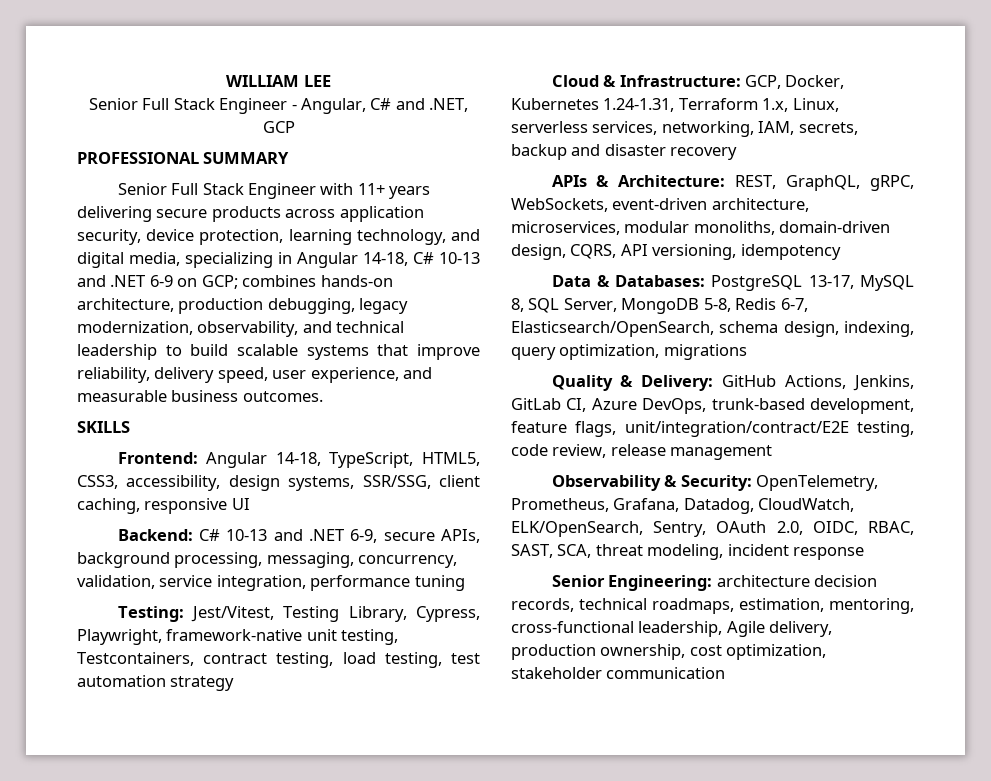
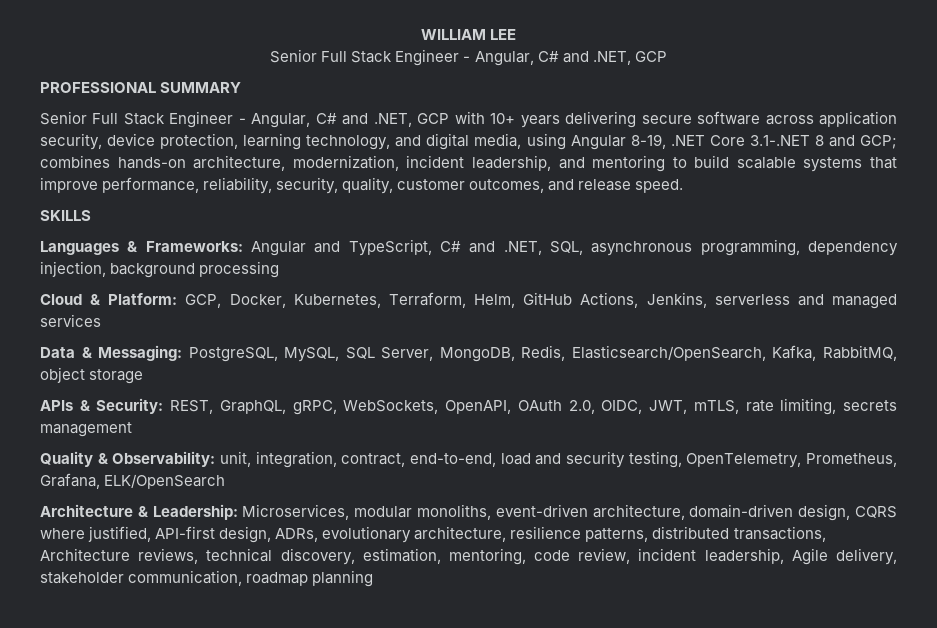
[320,183,385,195] with 11+ -> [238,111,516,128] - Angular, C# and .NET, GCP with 10+
[211,206,281,222] products -> [697,111,761,125] software
[185,252,480,268] [77,275,393,289] [77,298,409,314] [77,321,405,337] [77,344,157,360] specializing in Angular 14-18, C# 10-13 and .NET 6-9 on GCP; combines hands-on architecture, production debugging, legacy modernization, observability, and technical leadership -> [526,133,897,150] [40,155,666,172] using Angular 8-19, .NET Core 3.1-.NET 8 and GCP; combines hands-on architecture, modernization, incident leadership, and mentoring
[77,367,433,383] [77,390,323,402] [77,421,130,433] [117,452,480,468] [77,475,480,491] [77,498,250,514] [117,529,480,543] [77,552,458,568] [77,575,465,591] [117,606,480,622] [77,629,399,645] [77,652,480,668] [77,675,235,691] reliability, delivery speed, user experience, and measurable business outcomes. // SKILLS // Frontend: Angular 14-18, TypeScript, HTML5, CSS3, accessibility, design systems, SSR/SSG, client caching, responsive UI // Backend: C# 10-13 and .NET 6-9, secure APIs, background processing, messaging, concurrency, validation, service integration, performance tuning // Testing: Jest/Vitest, Testing Library, Cypress, Playwright, framework-native unit testing, Testcontainers, contract testing, load testing, test automation strategy -> [102,177,684,194] [40,210,91,221] [40,239,898,256] [40,261,280,278] performance, reliability, security, quality, customer outcomes, and release speed. // SKILLS // Languages & Frameworks: Angular and TypeScript, C# and .NET, SQL, asynchronous programming, dependency injection, background processing
[619,75,741,87] Infrastructure: -> [108,293,178,305] Platform:
[511,98,839,112] [511,121,858,137] [511,144,738,160] Kubernetes 1.24-1.31, Terraform 1.x, Linux, serverless services, networking, IAM, secrets, backup and disaster recovery -> [293,292,898,309] [40,314,101,327] [40,345,897,362] [40,367,144,384] Kubernetes, Terraform, Helm, GitHub Actions, Jenkins, serverless and managed services // Data & Messaging: PostgreSQL, MySQL, SQL Server, MongoDB, Redis, Elasticsearch/OpenSearch, Kafka, RabbitMQ, object storage
[618,175,726,187] Architecture: -> [96,398,164,414] Security:
[612,198,809,212] [511,221,891,235] [511,244,841,260] [551,275,914,291] [511,298,808,314] [511,321,914,337] [511,344,747,360] [551,375,914,391] [511,398,914,414] [511,421,914,437] [511,444,773,460] [551,475,878,491] [511,498,855,514] [511,521,914,537] [511,544,865,560] [551,575,877,591] [511,598,914,614] [511,621,833,637] [511,644,827,660] [511,667,726,679] event-driven architecture, microservices, modular monoliths, domain-driven design, CQRS, API versioning, idempotency // Data & Databases: PostgreSQL 13-17, MySQL 8, SQL Server, MongoDB 5-8, Redis 6-7, Elasticsearch/OpenSearch, schema design, indexing, query optimization, migrations // Quality & Delivery: GitHub Actions, Jenkins, GitLab CI, Azure DevOps, trunk-based development, feature flags, unit/integration/contract/E2E testing, code review, release management // Observability & Security: OpenTelemetry, Prometheus, Grafana, Datadog, CloudWatch, ELK/OpenSearch, Sentry, OAuth 2.0, OIDC, RBAC, SAST, SCA, threat modeling, incident response // Senior Engineering: architecture decision records, technical roadmaps, estimation, mentoring, cross-functional leadership, Agile delivery, production ownership, cost optimization, stakeholder communication -> [445,398,898,415] [40,422,132,437] [40,451,897,468] [40,473,226,489] [40,504,897,521] [40,526,826,543] [40,548,898,565] [40,570,374,587] OpenAPI, OAuth 2.0, OIDC, JWT, mTLS, rate limiting, secrets management // Quality & Observability: unit, integration, contract, end-to-end, load and security testing, OpenTelemetry, Prometheus, Grafana, ELK/OpenSearch // Architecture & Leadership: Microservices, modular monoliths, event-driven architecture, domain-driven design, CQRS where justified, API-first design, ADRs, evolutionary architecture, resilience patterns, distributed transactions, Architecture reviews, technical discovery, estimation, mentoring, code review, incident leadership, Agile delivery, stakeholder communication, roadmap planning

